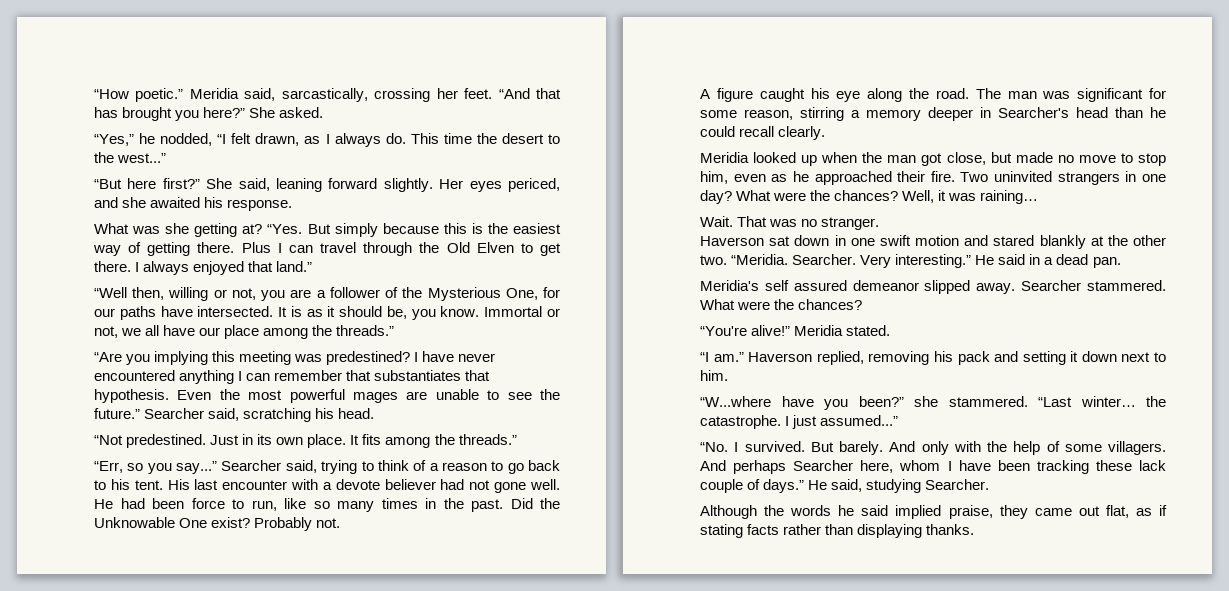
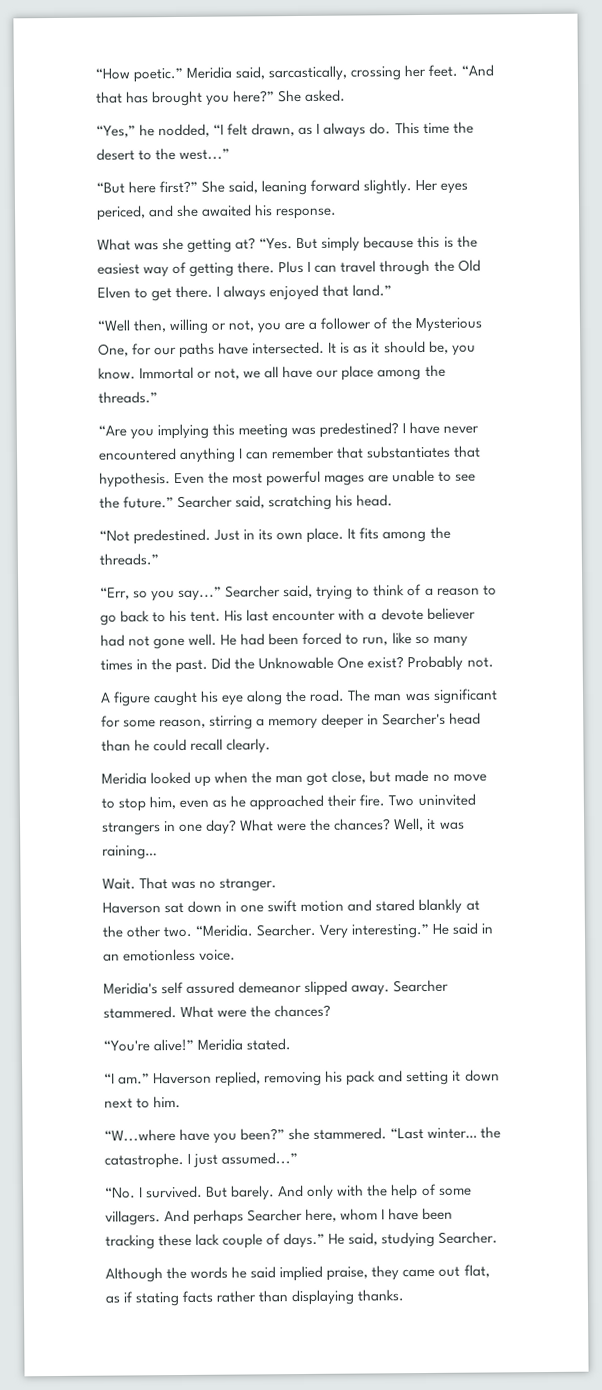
[191,498,225,509] force -> [302,632,343,645] forced
[1044,254,1121,268] a dead pan. -> [103,948,237,962] an emotionless voice.

